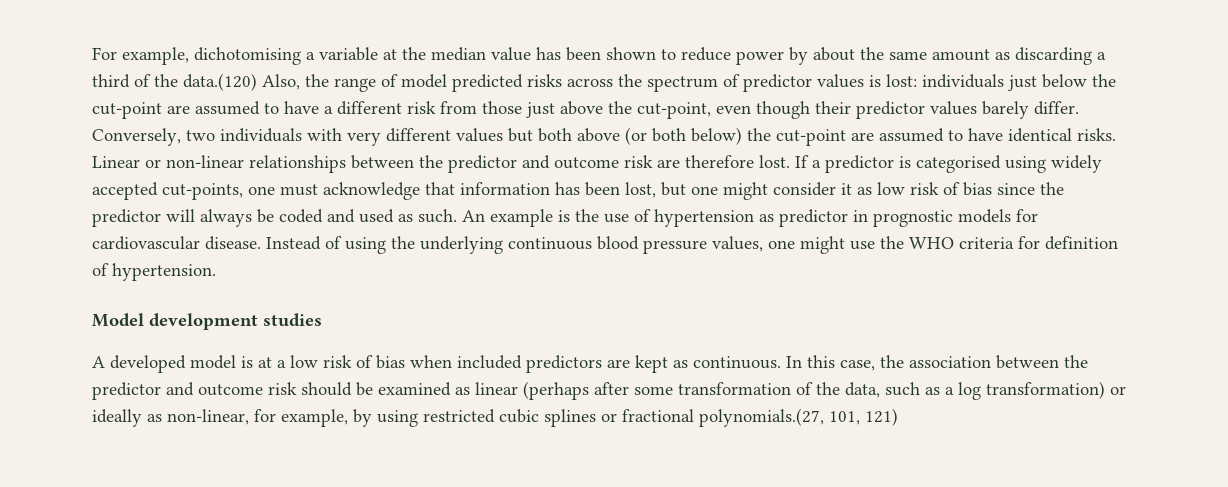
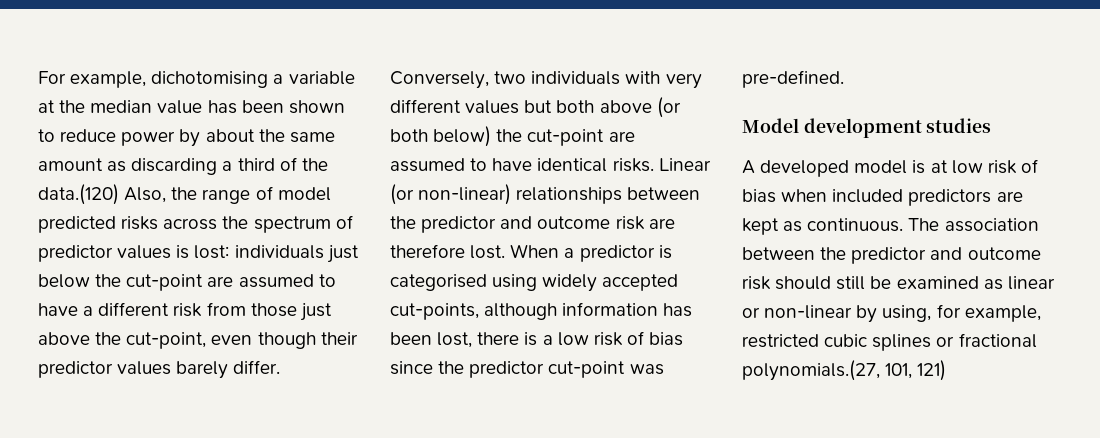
[145,155,244,168] or non-linear -> [390,184,512,205] (or non-linear)
[795,155,809,168] If -> [510,244,560,258] When
[248,182,872,200] one must acknowledge that information has been lost, but one might consider it as -> [484,302,693,320] [390,332,553,348] although information has been lost, there is a
[166,209,1038,227] [92,236,1118,254] [92,263,216,281] will always be coded and used as such. An example is the use of hypertension as predictor in prognostic models for cardiovascular disease. Instead of using the underlying continuous blood pressure values, one might use the WHO criteria for definition of hypertension. -> [548,361,664,378] [742,70,844,88] cut-point was pre-defined.
[277,360,286,368] a -> (948, 166) none
[786,355,904,371] In this case, the -> [908,218,940,231] The
(352, 389) none -> [836,276,866,290] still
[523,381,1126,400] [92,409,418,427] (perhaps after some transformation of the data, such as a log transformation) or ideally as non-linear, for example, by using -> [742,304,1041,323] or non-linear by using, for example,

